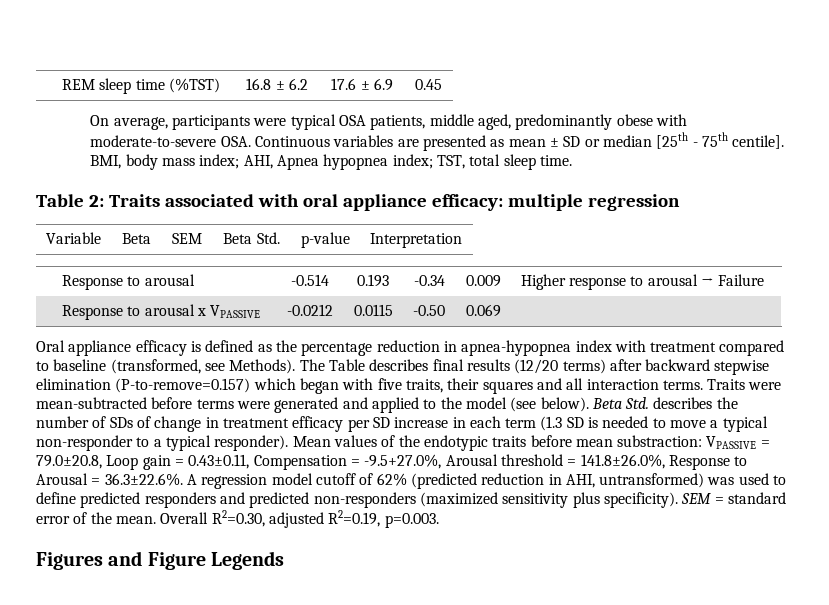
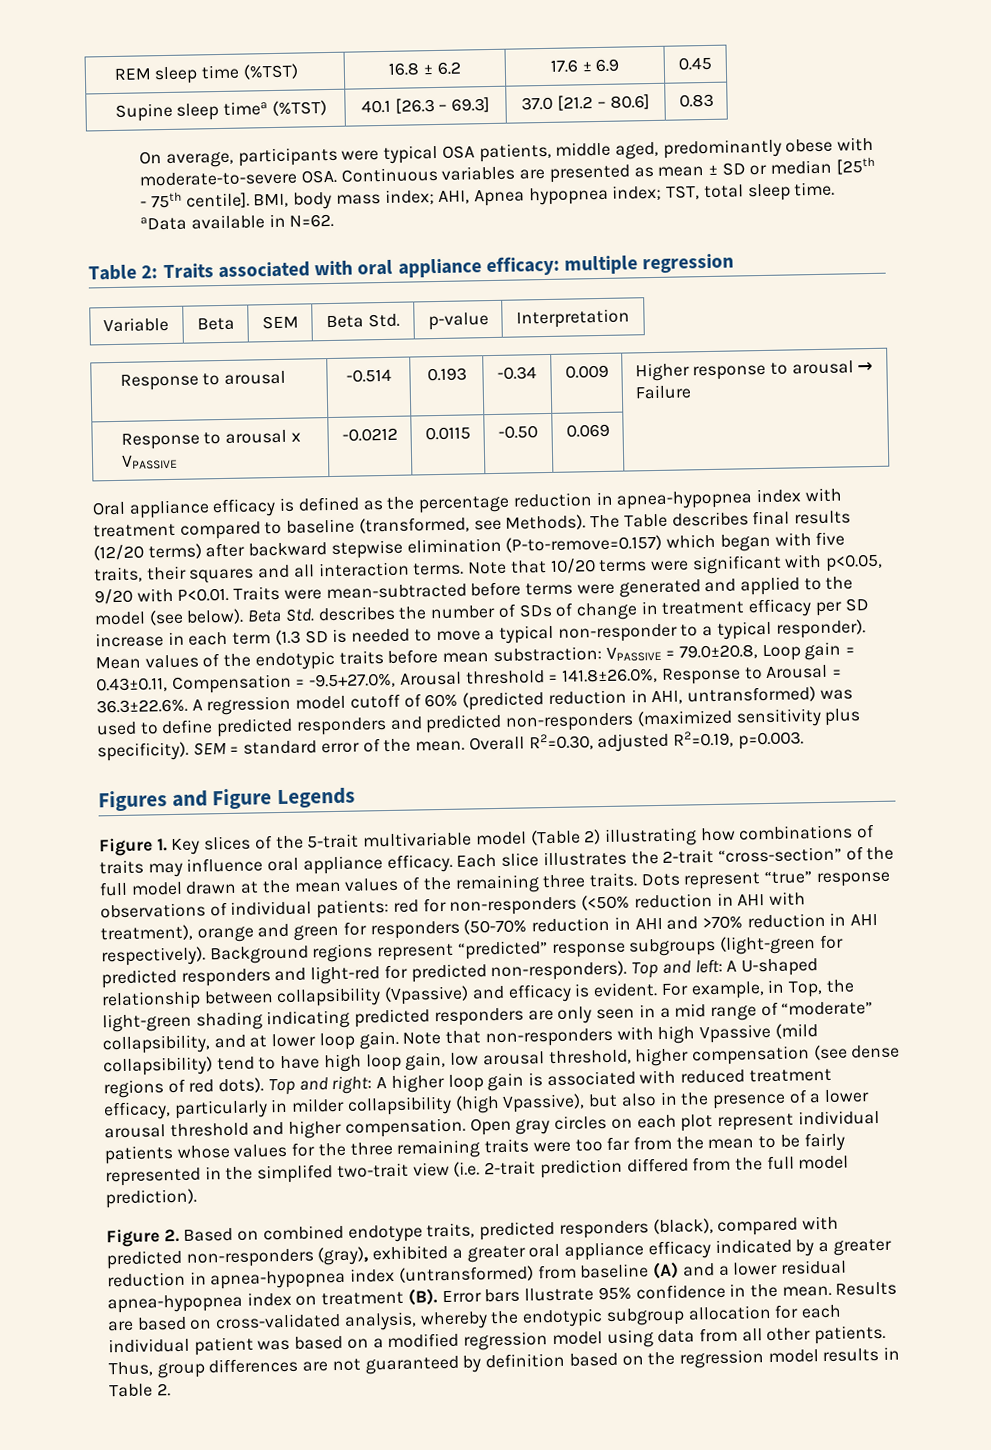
(442, 84) none -> [114,100,327,122] [360,96,491,114] [521,94,650,111] [678,93,714,108] // Supine sleep timea (%TST) | 40.1 [26.3 – 69.3] | 37.0 [21.2 – 80.6] | 0.83
(572, 160) none -> [140,213,335,231] aData available in N=62.
(703, 385) none -> [467,553,884,575] [94,587,230,605] Note that 10/20 terms were significant with p<0.05, 9/20 with P<0.01.
[376,473,407,486] 62% -> [424,693,459,708] 60%
(285, 560) none -> [99,823,876,857] [99,846,895,878] [99,871,891,897] [100,891,806,919] [100,912,879,943] [101,934,844,967] [101,958,818,989] [101,979,855,1011] [102,1001,874,1033] [102,1023,818,1055] [103,1044,901,1077] [103,1068,832,1099] [103,1089,871,1121] [104,1109,880,1139] [104,1132,845,1165] [105,1155,850,1187] [105,1188,197,1209] [106,1215,839,1248] [106,1238,892,1270] [107,1259,847,1290] [107,1281,898,1314] [107,1304,842,1332] [108,1324,887,1356] [108,1346,901,1379] [109,1383,171,1398] // Figure 1. Key slices of the 5-trait multivariable model (Table 2) illustrating how combinations of traits may influence oral appliance efficacy. Each slice illustrates the 2-trait “cross-section” of the full model drawn at the mean values of the remaining three traits. Dots represent “true” response observations of individual patients: red for non-responders (<50% reduction in AHI with treatment), orange and green for responders (50-70% reduction in AHI and >70% reduction in AHI respectively). Background regions represent “predicted” response subgroups (light-green for predicted responders and light-red for predicted non-responders). Top and left: A U-shaped relationship between collapsibility (Vpassive) and efficacy is evident. For example, in Top, the light-green shading indicating predicted responders are only seen in a mid range of “moderate” collapsibility, and at lower loop gain. Note that non-responders with high Vpassive (mild collapsibility) tend to have high loop gain, low arousal threshold, higher compensation (see dense regions of red dots). Top and right: A higher loop gain is associated with reduced treatment efficacy, particularly in milder collapsibility (high Vpassive), but also in the presence of a lower arousal threshold and higher compensation. Open gray circles on each plot represent individual patients whose values for the three remaining traits were too far from the mean to be fairly represented in the simplifed two-trait view (i.e. 2-trait prediction differed from the full model prediction). // Figure 2. Based on combined endotype traits, predicted responders (black), compared with predicted non-responders (gray), exhibited a greater oral appliance efficacy indicated by a greater reduction in apnea-hypopnea index (untransformed) from baseline (A) and a lower residual apnea-hypopnea index on treatment (B). Error bars llustrate 95% confidence in the mean. Results are based on cross-validated analysis, whereby the endotypic subgroup allocation for each individual patient was based on a modified regression model using data from all other patients. Thus, group differences are not guaranteed by definition based on the regression model results in Table 2.

